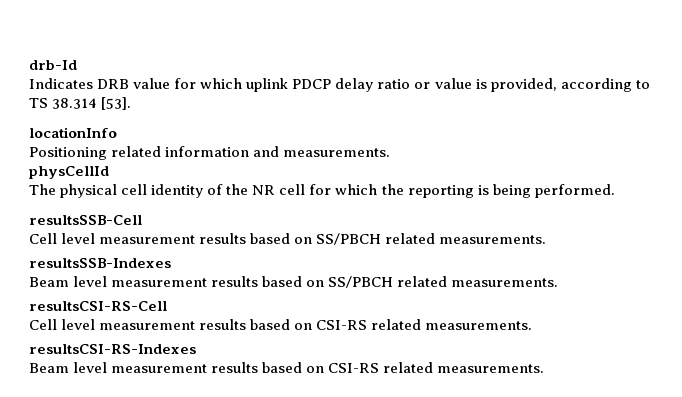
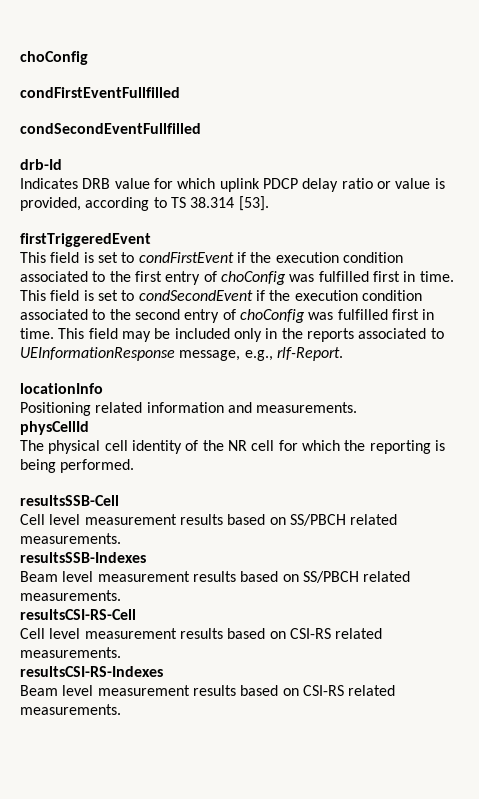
(29, 65) none -> [20,51,88,65] [20,87,180,98] [20,123,201,134] choConfig // condFirstEventFullfilled // condSecondEventFullfilled //
(132, 103) none -> [20,233,151,247] [20,252,403,263] [20,271,454,285] [20,290,422,301] [20,309,435,323] [20,328,444,342] [20,347,343,361] // firstTriggeredEvent // This field is set to condFirstEvent if the execution condition associated to the first entry of choConfig was fulfilled first in time. This field is set to condSecondEvent if the execution condition associated to the second entry of choConfig was fulfilled first in time. This field may be included only in the reports associated to UEInformationResponse message, e.g., rlf-Report.

